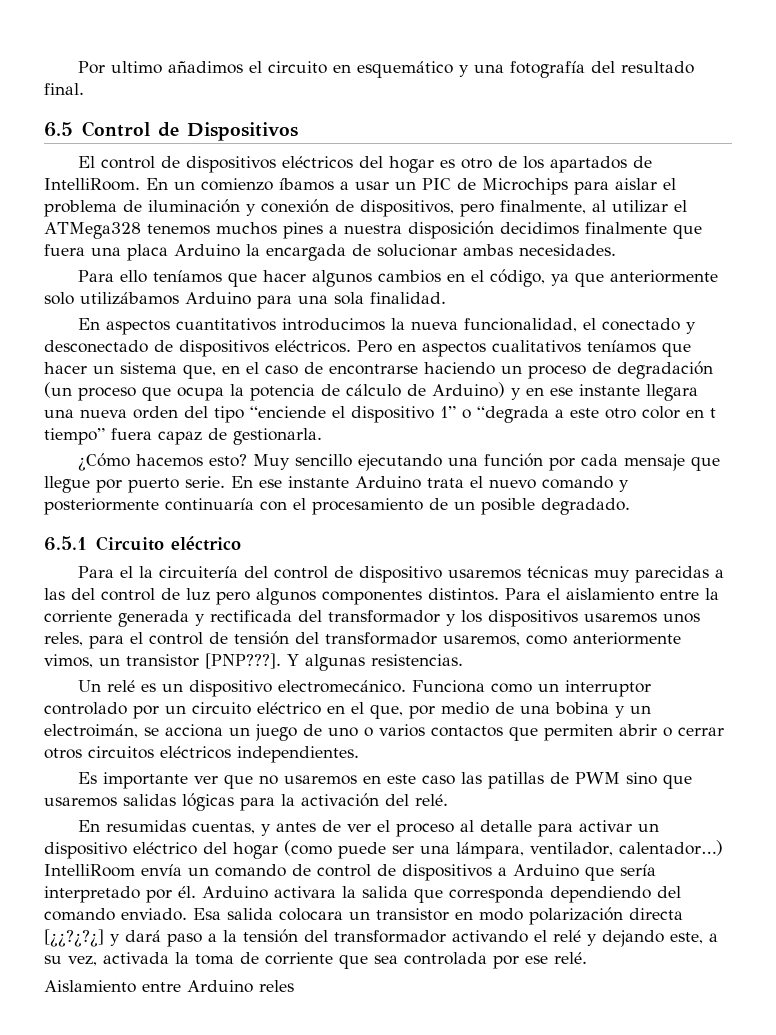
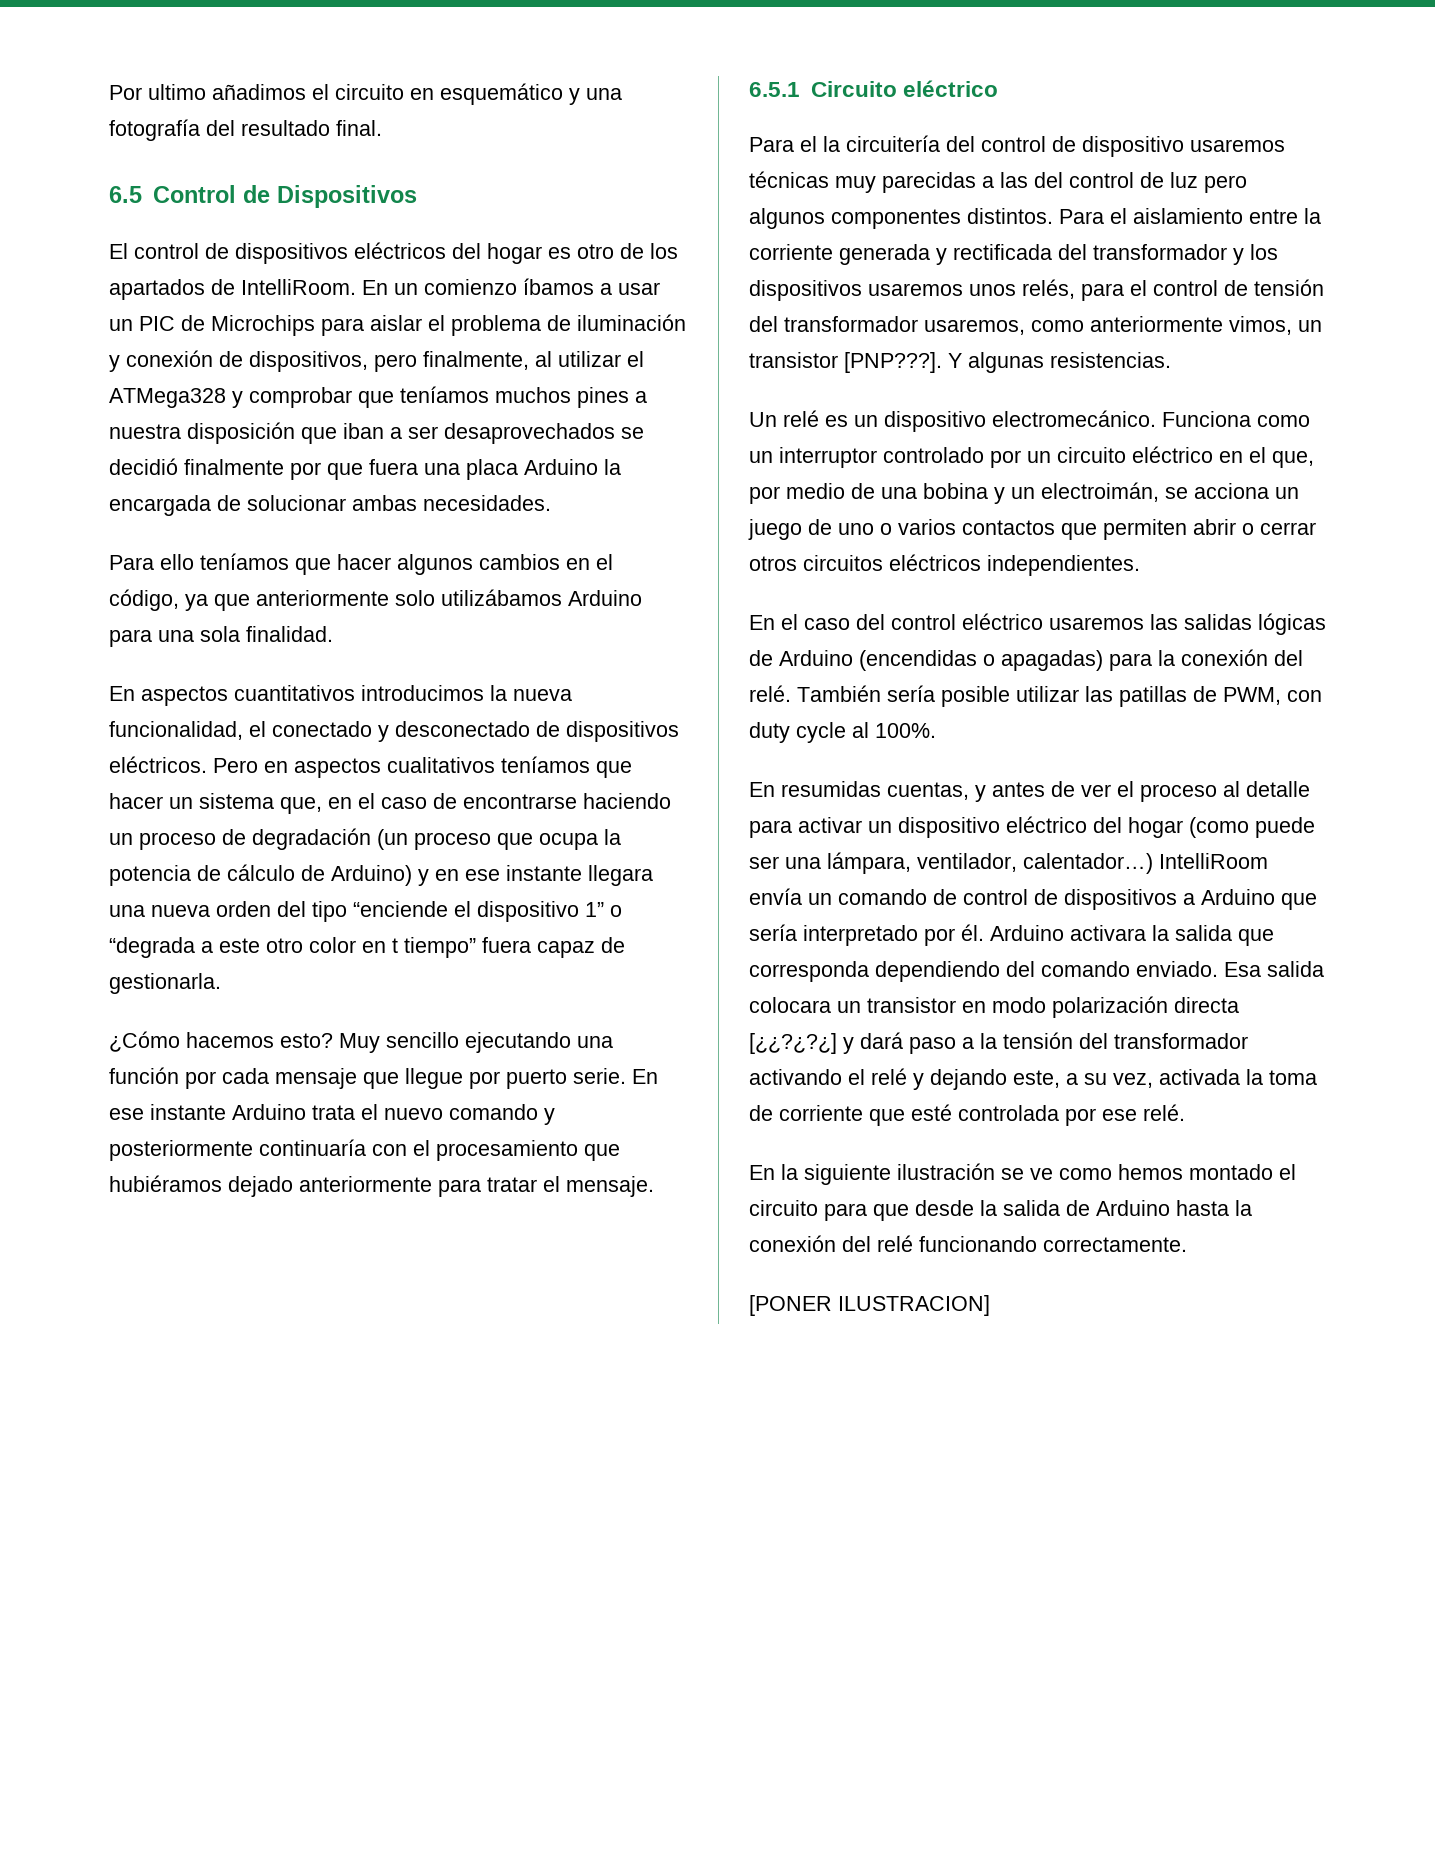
[146,224,210,235] tenemos -> [232,386,489,408] y comprobar que teníamos
[499,222,667,235] decidimos finalmente -> [301,423,644,444] [109,458,321,480] que iban a ser desaprovechados se decidió finalmente por
[429,498,630,515] de un posible degradado. -> [584,1144,620,1161] [109,1175,654,1197] que hubiéramos dejado anteriormente para tratar el mensaje.
[44,632,83,646] reles, -> [1022,279,1075,299] relés,
[77,772,692,789] [44,793,448,811] Es importante ver que no usaremos en este caso las patillas de PWM sino que usaremos salidas lógicas para la activación del relé. -> [749,613,1326,635] [749,649,1303,671] [749,685,1322,707] [749,722,936,743] En el caso del control eléctrico usaremos las salidas lógicas de Arduino (encendidas o apagadas) para la conexión del relé. También sería posible utilizar las patillas de PWM, con duty cycle al 100%.
[374,955,398,964] sea -> [911,1104,952,1121] esté
[44,980,294,993] Aislamiento entre Arduino reles -> [749,1163,1296,1185] [749,1200,1252,1221] [749,1235,1187,1252] [749,1295,990,1316] En la siguiente ilustración se ve como hemos montado el circuito para que desde la salida de Arduino hasta la conexión del relé funcionando correctamente. // [PONER ILUSTRACION]

